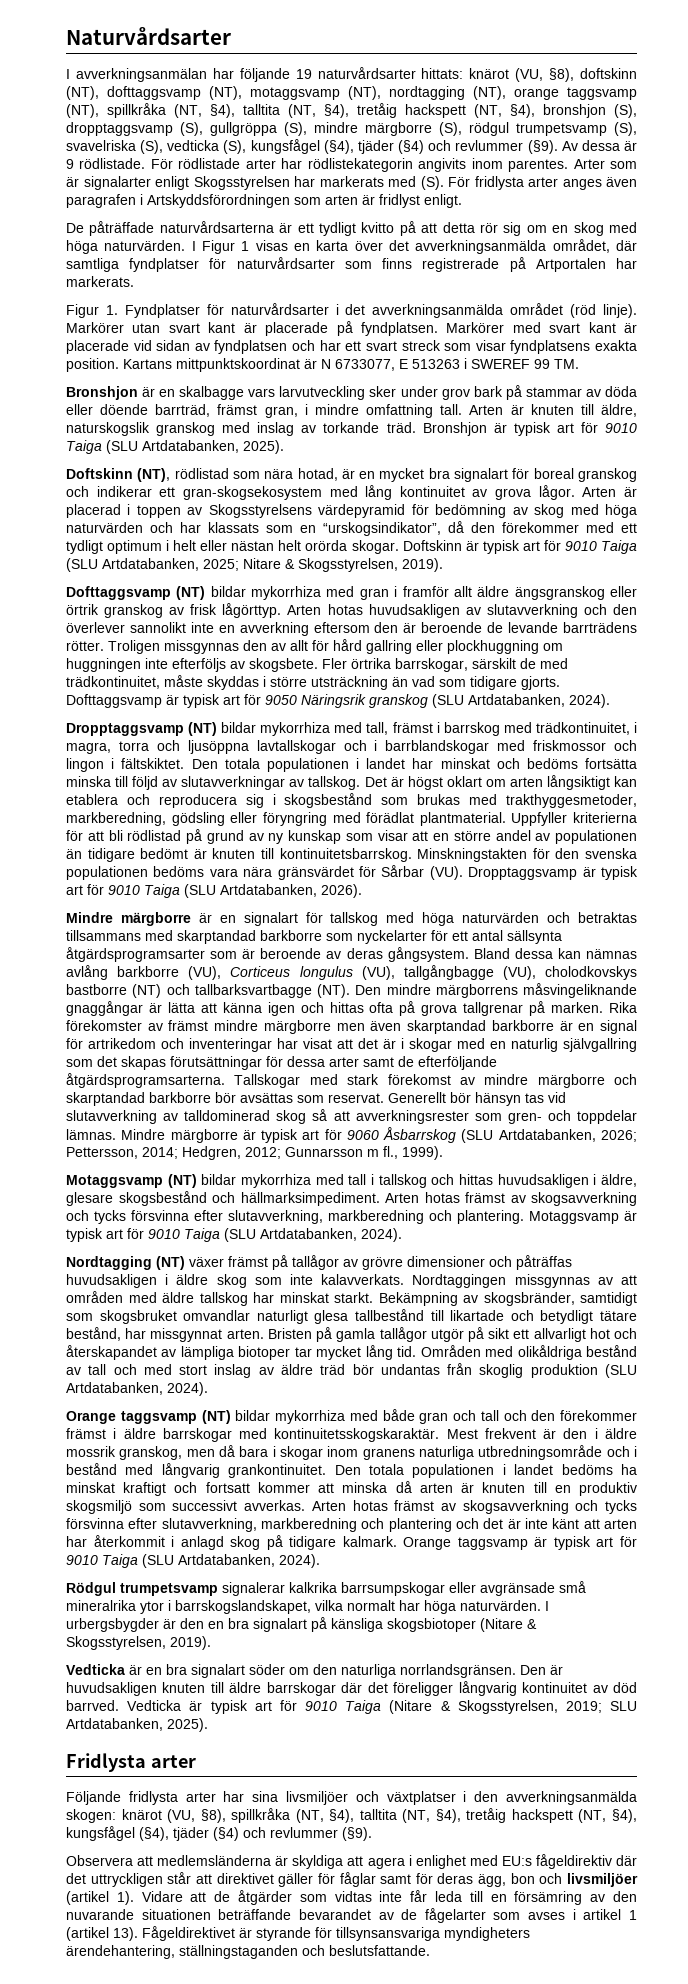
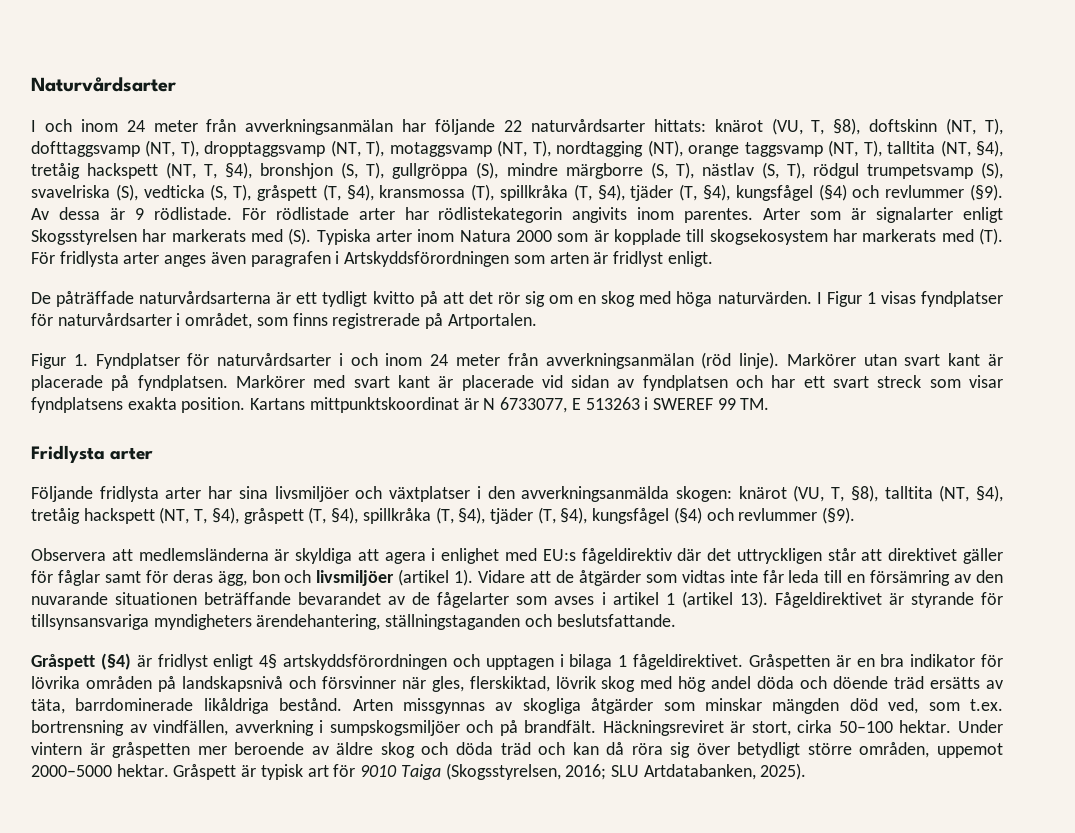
(70, 74) none -> [44,119,237,132] och inom 24 meter från
[295,69,312,79] 19 -> [504,120,523,132] 22
(544, 75) none -> [811,120,825,135] T,
[66,86,637,100] [66,103,502,118] (NT), dofttaggsvamp (NT), motaggsvamp (NT), nordtagging (NT), orange taggsvamp (NT), spillkråka (NT, §4), talltita (NT, §4), tretåig hackspett (NT, -> [946,118,1004,135] [31,140,1004,157] [31,162,218,179] (NT, T), dofttaggsvamp (NT, T), dropptaggsvamp (NT, T), motaggsvamp (NT, T), nordtagging (NT), orange taggsvamp (NT, T), talltita (NT, §4), tretåig hackspett (NT, T,
[614,104,637,118] [66,122,203,136] (S), dropptaggsvamp (S), -> [341,162,385,179] (S, T),
[439,122,462,136] (S), -> [650,162,805,179] (S, T), nästlav (S, T),
[223,139,394,154] (S), kungsfågel (§4), tjäder -> [210,184,813,201] (S, T), gråspett (T, §4), kransmossa (T), spillkråka (T, §4), tjäder (T, §4), kungsfågel
(444, 183) none -> [316,228,1004,245] Typiska arter inom Natura 2000 som är kopplade till skogsekosystem har markerats med (T).
[442,222,475,233] detta -> [468,291,493,304] det
[294,239,637,254] [66,258,119,272] en karta över det avverkningsanmälda området, där samtliga -> (916, 297) none
(335, 263) none -> [176,313,253,329] i området,
[535,258,637,272] [66,276,134,287] Artportalen har markerats. -> [447,313,537,329] Artportalen.
[345,303,564,318] det avverkningsanmälda området -> [350,353,694,369] och inom 24 meter från avverkningsanmälan
[66,385,638,400] [66,404,637,418] [66,422,637,436] [66,440,284,454] [66,468,638,482] [66,485,637,500] [66,504,637,518] [66,521,637,536] [66,540,637,554] [66,558,443,572] [66,586,638,600] [66,603,637,618] [66,622,638,636] [66,639,563,654] [66,658,568,672] [66,675,560,690] [66,694,610,708] [66,722,637,736] [66,740,637,754] [66,758,638,772] [66,775,637,790] [66,793,638,808] [66,812,637,826] [66,829,637,844] [66,848,638,862] [66,865,638,880] [66,884,362,898] [66,912,638,926] [66,930,562,944] [66,947,638,962] [66,965,637,980] [66,983,637,998] [66,1001,638,1016] [66,1020,638,1034] [66,1038,637,1052] [66,1056,497,1070] [66,1073,637,1088] [66,1092,566,1106] [66,1109,638,1124] [66,1127,637,1143] [66,1146,443,1160] [66,1174,637,1188] [66,1191,637,1206] [66,1210,637,1224] [66,1228,402,1242] [66,1255,572,1270] [66,1274,637,1288] [66,1291,637,1306] [66,1309,638,1324] [66,1327,637,1342] [66,1345,637,1360] [66,1363,637,1378] [66,1382,208,1396] [66,1409,637,1424] [66,1428,637,1442] [66,1445,637,1460] [66,1463,637,1478] [66,1481,637,1496] [66,1500,637,1514] [66,1518,637,1532] [66,1535,638,1550] [66,1554,320,1568] [66,1581,586,1596] [66,1600,549,1614] [66,1617,537,1632] [66,1636,211,1650] [66,1664,563,1678] [66,1681,637,1696] [66,1700,638,1714] [66,1718,208,1732] // Bronshjon är en skalbagge vars larvutveckling sker under grov bark på stammar av döda eller döende barrträd, främst gran, i mindre omfattning tall. Arten är knuten till äldre, naturskogslik granskog med inslag av torkande träd. Bronshjon är typisk art för 9010 Taiga (SLU Artdatabanken, 2025). // Doftskinn (NT), rödlistad som nära hotad, är en mycket bra signalart för boreal granskog och indikerar ett gran-skogsekosystem med lång kontinuitet av grova lågor. Arten är placerad i toppen av Skogsstyrelsens värdepyramid för bedömning av skog med höga naturvärden och har klassats som en “urskogsindikator”, då den förekommer med ett tydligt optimum i helt eller nästan helt orörda skogar. Doftskinn är typisk art för 9010 Taiga (SLU Artdatabanken, 2025; Nitare & Skogsstyrelsen, 2019). // Dofttaggsvamp (NT) bildar mykorrhiza med gran i framför allt äldre ängsgranskog eller örtrik granskog av frisk lågörttyp. Arten hotas huvudsakligen av slutavverkning och den överlever sannolikt inte en avverkning eftersom den är beroende de levande barrträdens rötter. Troligen missgynnas den av allt för hård gallring eller plockhuggning om huggningen inte efterföljs av skogsbete. Fler örtrika barrskogar, särskilt de med trädkontinuitet, måste skyddas i större utsträckning än vad som tidigare gjorts. Dofttaggsvamp är typisk art för 9050 Näringsrik granskog (SLU Artdatabanken, 2024). // Dropptaggsvamp (NT) bildar mykorrhiza med tall, främst i barrskog med trädkontinuitet, i magra, torra och ljusöppna lavtallskogar och i barrblandskogar med friskmossor och lingon i fältskiktet. Den totala populationen i landet har minskat och bedöms fortsätta minska till följd av slutavverkningar av tallskog. Det är högst oklart om arten långsiktigt kan etablera och reproducera sig i skogsbestånd som brukas med trakthyggesmetoder, markberedning, gödsling eller föryngring med förädlat plantmaterial. Uppfyller kriterierna för att bli rödlistad på grund av ny kunskap som visar att en större andel av populationen än tidigare bedömt är knuten till kontinuitetsbarrskog. Minskningstakten för den svenska populationen bedöms vara nära gränsvärdet för Sårbar (VU). Dropptaggsvamp är typisk art för 9010 Taiga (SLU Artdatabanken, 2026). // Mindre märgborre är en signalart för tallskog med höga naturvärden och betraktas tillsammans med skarptandad barkborre som nyckelarter för ett antal sällsynta åtgärdsprogramsarter som är beroende av deras gångsystem. Bland dessa kan nämnas avlång barkborre (VU), Corticeus longulus (VU), tallgångbagge (VU), cholodkovskys bastborre (NT) och tallbarksvartbagge (NT). Den mindre märgborrens måsvingeliknande gnaggångar är lätta att känna igen och hittas ofta på grova tallgrenar på marken. Rika förekomster av främst mindre märgborre men även skarptandad barkborre är en signal för artrikedom och inventeringar har visat att det är i skogar med en naturlig självgallring som det skapas förutsättningar för dessa arter samt de efterföljande åtgärdsprogramsarterna. Tallskogar med stark förekomst av mindre märgborre och skarptandad barkborre bör avsättas som reservat. Generellt bör hänsyn tas vid slutavverkning av talldominerad skog så att avverkningsrester som gren- och toppdelar lämnas. Mindre märgborre är typisk art för 9060 Åsbarrskog (SLU Artdatabanken, 2026; Pettersson, 2014; Hedgren, 2012; Gunnarsson m fl., 1999). // Motaggsvamp (NT) bildar mykorrhiza med tall i tallskog och hittas huvudsakligen i äldre, glesare skogsbestånd och hällmarksimpediment. Arten hotas främst av skogsavverkning och tycks försvinna efter slutavverkning, markberedning och plantering. Motaggsvamp är typisk art för 9010 Taiga (SLU Artdatabanken, 2024). // Nordtagging (NT) växer främst på tallågor av grövre dimensioner och påträffas huvudsakligen i äldre skog som inte kalavverkats. Nordtaggingen missgynnas av att områden med äldre tallskog har minskat starkt. Bekämpning av skogsbränder, samtidigt som skogsbruket omvandlar naturligt glesa tallbestånd till likartade och betydligt tätare bestånd, har missgynnat arten. Bristen på gamla tallågor utgör på sikt ett allvarligt hot och återskapandet av lämpliga biotoper tar mycket lång tid. Områden med olikåldriga bestånd av tall och med stort inslag av äldre träd bör undantas från skoglig produktion (SLU Artdatabanken, 2024). // Orange taggsvamp (NT) bildar mykorrhiza med både gran och tall och den förekommer främst i äldre barrskogar med kontinuitetsskogskaraktär. Mest frekvent är den i äldre mossrik granskog, men då bara i skogar inom granens naturliga utbredningsområde och i bestånd med långvarig grankontinuitet. Den totala populationen i landet bedöms ha minskat kraftigt och fortsatt kommer att minska då arten är knuten till en produktiv skogsmiljö som successivt avverkas. Arten hotas främst av skogsavverkning och tycks försvinna efter slutavverkning, markberedning och plantering och det är inte känt att arten har återkommit i anlagd skog på tidigare kalmark. Orange taggsvamp är typisk art för 9010 Taiga (SLU Artdatabanken, 2024). // Rödgul trumpetsvamp signalerar kalkrika barrsumpskogar eller avgränsade små mineralrika ytor i barrskogslandskapet, vilka normalt har höga naturvärden. I urbergsbygder är den en bra signalart på känsliga skogsbiotoper (Nitare & Skogsstyrelsen, 2019). // Vedticka är en bra signalart söder om den naturliga norrlandsgränsen. Den är huvudsakligen knuten till äldre barrskogar där det föreligger långvarig kontinuitet av död barrved. Vedticka är typisk art för 9010 Taiga (Nitare & Skogsstyrelsen, 2019; SLU Artdatabanken, 2025). -> (770, 404) none
[200,1808,638,1823] [66,1826,209,1841] §8), spillkråka (NT, §4), talltita (NT, §4), tretåig hackspett (NT, §4), kungsfågel (§4), tjäder -> [831,485,1003,502] [31,507,670,524] T, §8), talltita (NT, §4), tretåig hackspett (NT, T, §4), gråspett (T, §4), spillkråka (T, §4), tjäder (T, §4), kungsfågel
(430, 1950) none -> [31,653,1004,670] [31,676,1003,692] [31,698,1003,714] [31,720,1003,736] [31,742,1003,758] [31,763,807,780] // Gråspett (§4) är fridlyst enligt 4§ artskyddsförordningen och upptagen i bilaga 1 fågeldirektivet. Gråspetten är en bra indikator för lövrika områden på landskapsnivå och försvinner när gles, flerskiktad, lövrik skog med hög andel döda och döende träd ersätts av täta, barrdominerade likåldriga bestånd. Arten missgynnas av skogliga åtgärder som minskar mängden död ved, som t.ex. bortrensning av vindfällen, avverkning i sumpskogsmiljöer och på brandfält. Häckningsreviret är stort, cirka 50–100 hektar. Under vintern är gråspetten mer beroende av äldre skog och döda träd och kan då röra sig över betydligt större områden, uppemot 2000–5000 hektar. Gråspett är typisk art för 9010 Taiga (Skogsstyrelsen, 2016; SLU Artdatabanken, 2025).

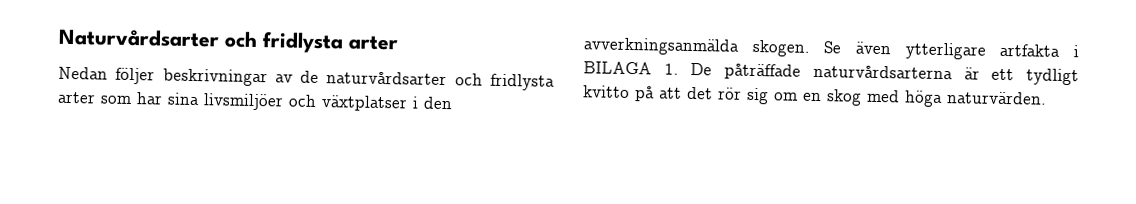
[31,118,1004,135] [31,140,1004,157] [31,162,1004,179] [31,184,1003,201] [31,207,1004,223] [31,228,1004,245] [31,251,713,267] // I och inom 24 meter från avverkningsanmälan har följande 22 naturvårdsarter hittats: knärot (VU, T, §8), doftskinn (NT, T), dofttaggsvamp (NT, T), dropptaggsvamp (NT, T), motaggsvamp (NT, T), nordtagging (NT), orange taggsvamp (NT, T), talltita (NT, §4), tretåig hackspett (NT, T, §4), bronshjon (S, T), gullgröppa (S), mindre märgborre (S, T), nästlav (S, T), rödgul trumpetsvamp (S), svavelriska (S), vedticka (S, T), gråspett (T, §4), kransmossa (T), spillkråka (T, §4), tjäder (T, §4), kungsfågel (§4) och revlummer (§9). Av dessa är 9 rödlistade. För rödlistade arter har rödlistekategorin angivits inom parentes. Arter som är signalarter enligt Skogsstyrelsen har markerats med (S). Typiska arter inom Natura 2000 som är kopplade till skogsekosystem har markerats med (T). För fridlysta arter anges även paragrafen i Artskyddsförordningen som arten är fridlyst enligt. // -> [224,31,399,54] [58,66,555,91] [57,91,453,112] [583,37,1079,60] [583,61,679,75] och fridlysta arter // Nedan följer beskrivningar av de naturvårdsarter och fridlysta arter som har sina livsmiljöer och växtplatser i den avverkningsanmälda skogen. Se även ytterligare artfakta i BILAGA 1.
[816,291,1004,307] [31,313,537,329] [31,352,1004,369] [31,375,1003,391] [31,397,770,413] [31,445,154,463] [31,485,1003,502] [31,507,856,524] [31,548,1004,564] [31,569,1003,586] [31,591,1004,608] [31,614,676,630] [31,653,1004,670] [31,676,1003,692] [31,698,1003,714] [31,720,1003,736] [31,742,1003,758] [31,763,807,780] I Figur 1 visas fyndplatser för naturvårdsarter i området, som finns registrerade på Artportalen. // Figur 1. Fyndplatser för naturvårdsarter i och inom 24 meter från avverkningsanmälan (röd linje). Markörer utan svart kant är placerade på fyndplatsen. Markörer med svart kant är placerade vid sidan av fyndplatsen och har ett svart streck som visar fyndplatsens exakta position. Kartans mittpunktskoordinat är N 6733077, E 513263 i SWEREF 99 TM. // Fridlysta arter // Följande fridlysta arter har sina livsmiljöer och växtplatser i den avverkningsanmälda skogen: knärot (VU, T, §8), talltita (NT, §4), tretåig hackspett (NT, T, §4), gråspett (T, §4), spillkråka (T, §4), tjäder (T, §4), kungsfågel (§4) och revlummer (§9). // Observera att medlemsländerna är skyldiga att agera i enlighet med EU:s fågeldirektiv där det uttryckligen står att direktivet gäller för fåglar samt för deras ägg, bon och livsmiljöer (artikel 1). Vidare att de åtgärder som vidtas inte får leda till en försämring av den nuvarande situationen beträffande bevarandet av de fågelarter som avses i artikel 1 (artikel 13). Fågeldirektivet är styrande för tillsynsansvariga myndigheters ärendehantering, ställningstaganden och beslutsfattande. // Gråspett (§4) är fridlyst enligt 4§ artskyddsförordningen och upptagen i bilaga 1 fågeldirektivet. Gråspetten är en bra indikator för lövrika områden på landskapsnivå och försvinner när gles, flerskiktad, lövrik skog med hög andel döda och döende träd ersätts av täta, barrdominerade likåldriga bestånd. Arten missgynnas av skogliga åtgärder som minskar mängden död ved, som t.ex. bortrensning av vindfällen, avverkning i sumpskogsmiljöer och på brandfält. Häckningsreviret är stort, cirka 50–100 hektar. Under vintern är gråspetten mer beroende av äldre skog och döda träd och kan då röra sig över betydligt större områden, uppemot 2000–5000 hektar. Gråspett är typisk art för 9010 Taiga (Skogsstyrelsen, 2016; SLU Artdatabanken, 2025). -> (1047, 98) none

